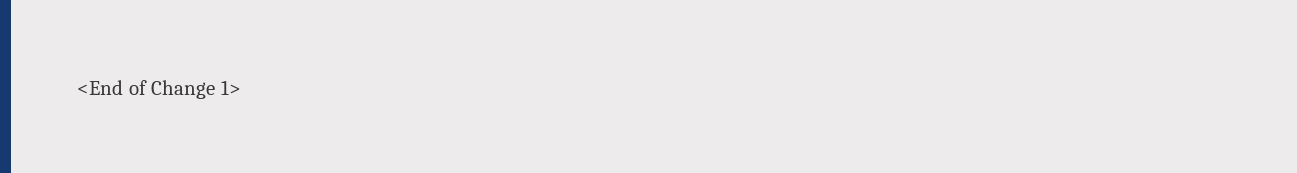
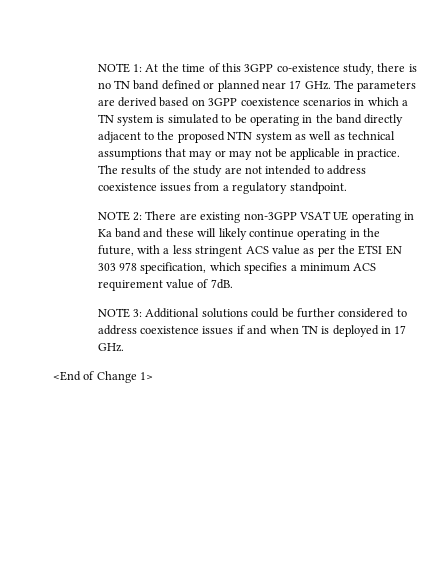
(77, 87) none -> [97,63,417,75] [97,80,417,92] [97,97,409,107] [97,114,404,126] [97,131,396,143] [97,148,401,160] [97,165,367,177] [97,182,347,194] [97,211,415,223] [97,228,381,240] [97,245,402,257] [97,262,377,274] [97,279,233,291] [97,308,407,318] [97,325,407,337] [97,343,124,352] NOTE 1: At the time of this 3GPP co-existence study, there is no TN band defined or planned near 17 GHz. The parameters are derived based on 3GPP coexistence scenarios in which a TN system is simulated to be operating in the band directly adjacent to the proposed NTN system as well as technical assumptions that may or may not be applicable in practice. The results of the study are not intended to address coexistence issues from a regulatory standpoint. // NOTE 2: There are existing non-3GPP VSAT UE operating in Ka band and these will likely continue operating in the future, with a less stringent ACS value as per the ETSI EN 303 978 specification, which specifies a minimum ACS requirement value of 7dB. // NOTE 3: Additional solutions could be further considered to address coexistence issues if and when TN is deployed in 17 GHz. //

